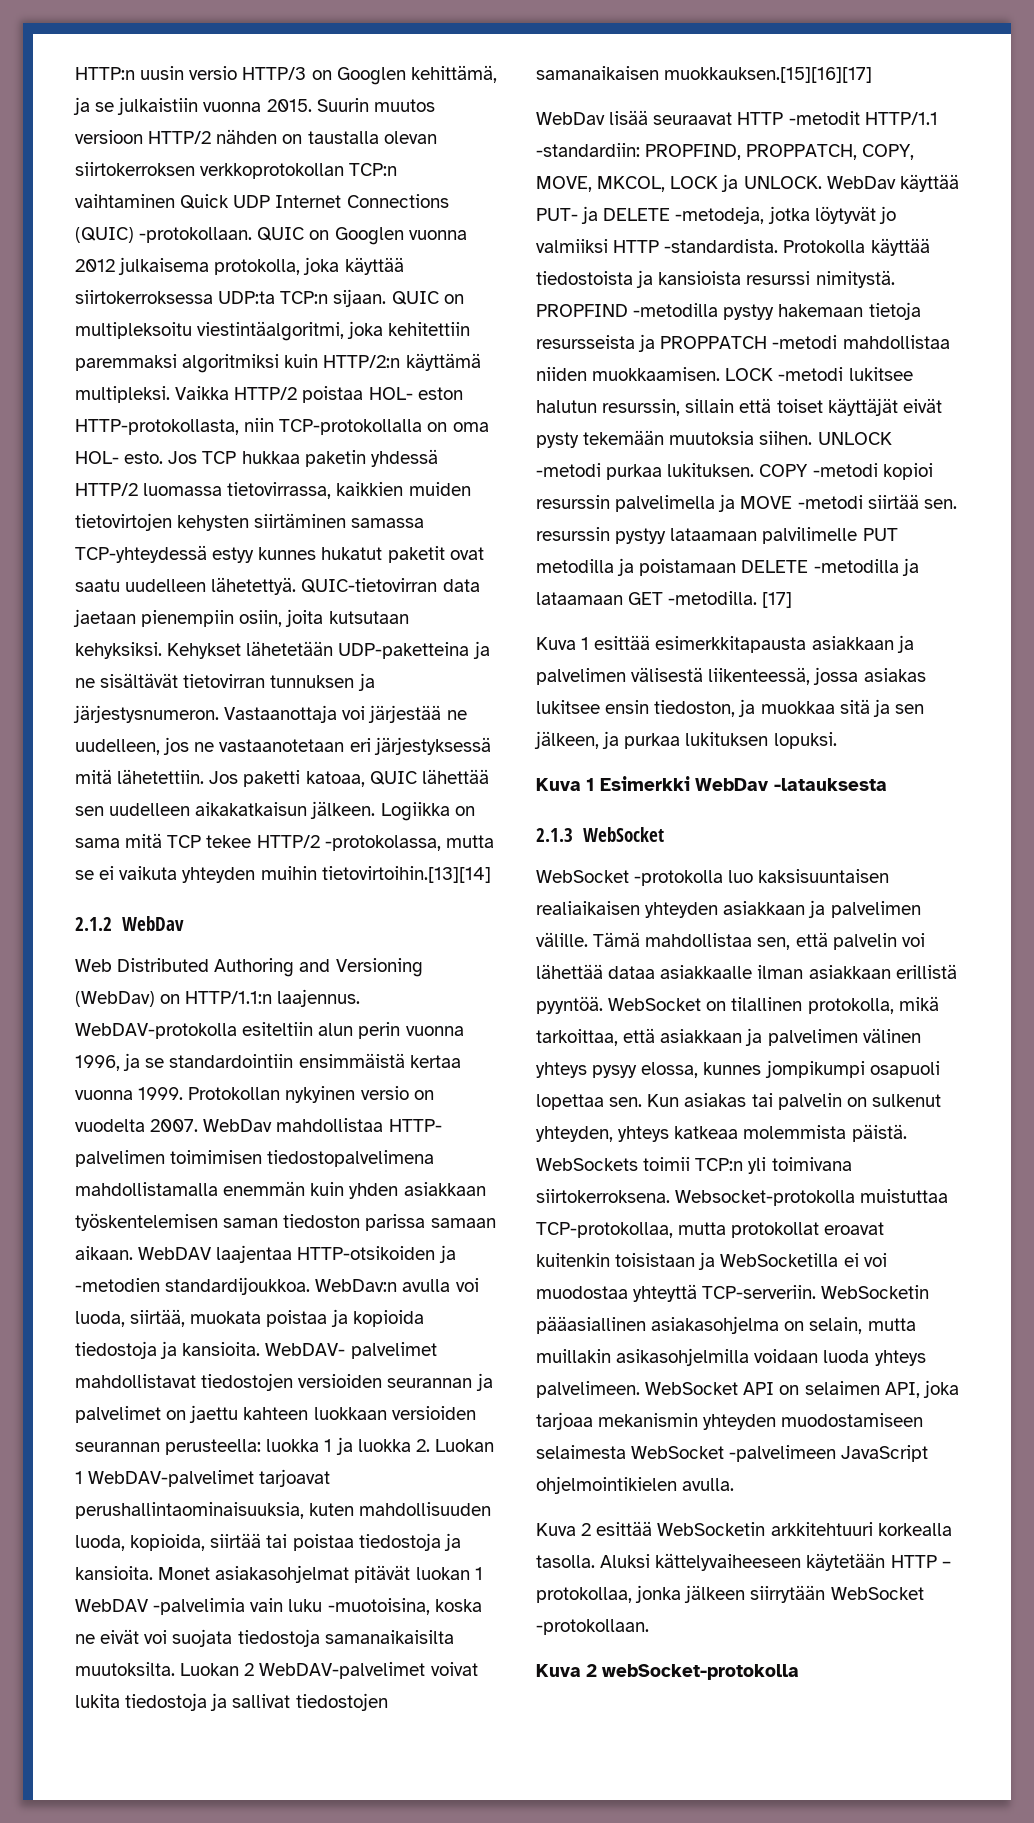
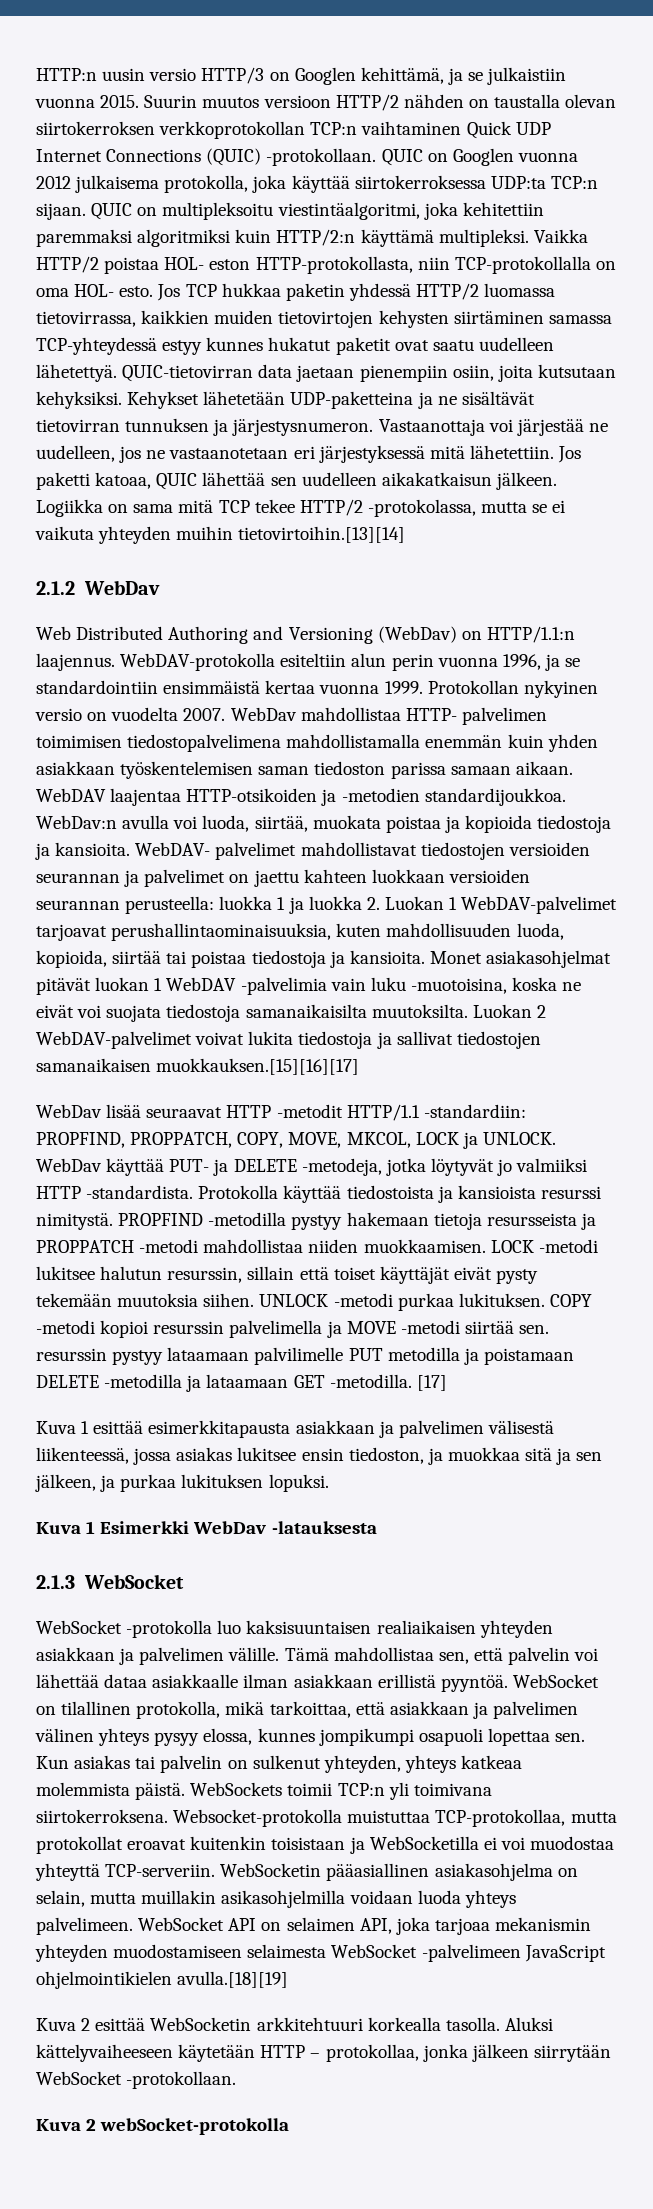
[682,1478,735,1491] avulla. -> [177,1971,289,1988] avulla.[18][19]

